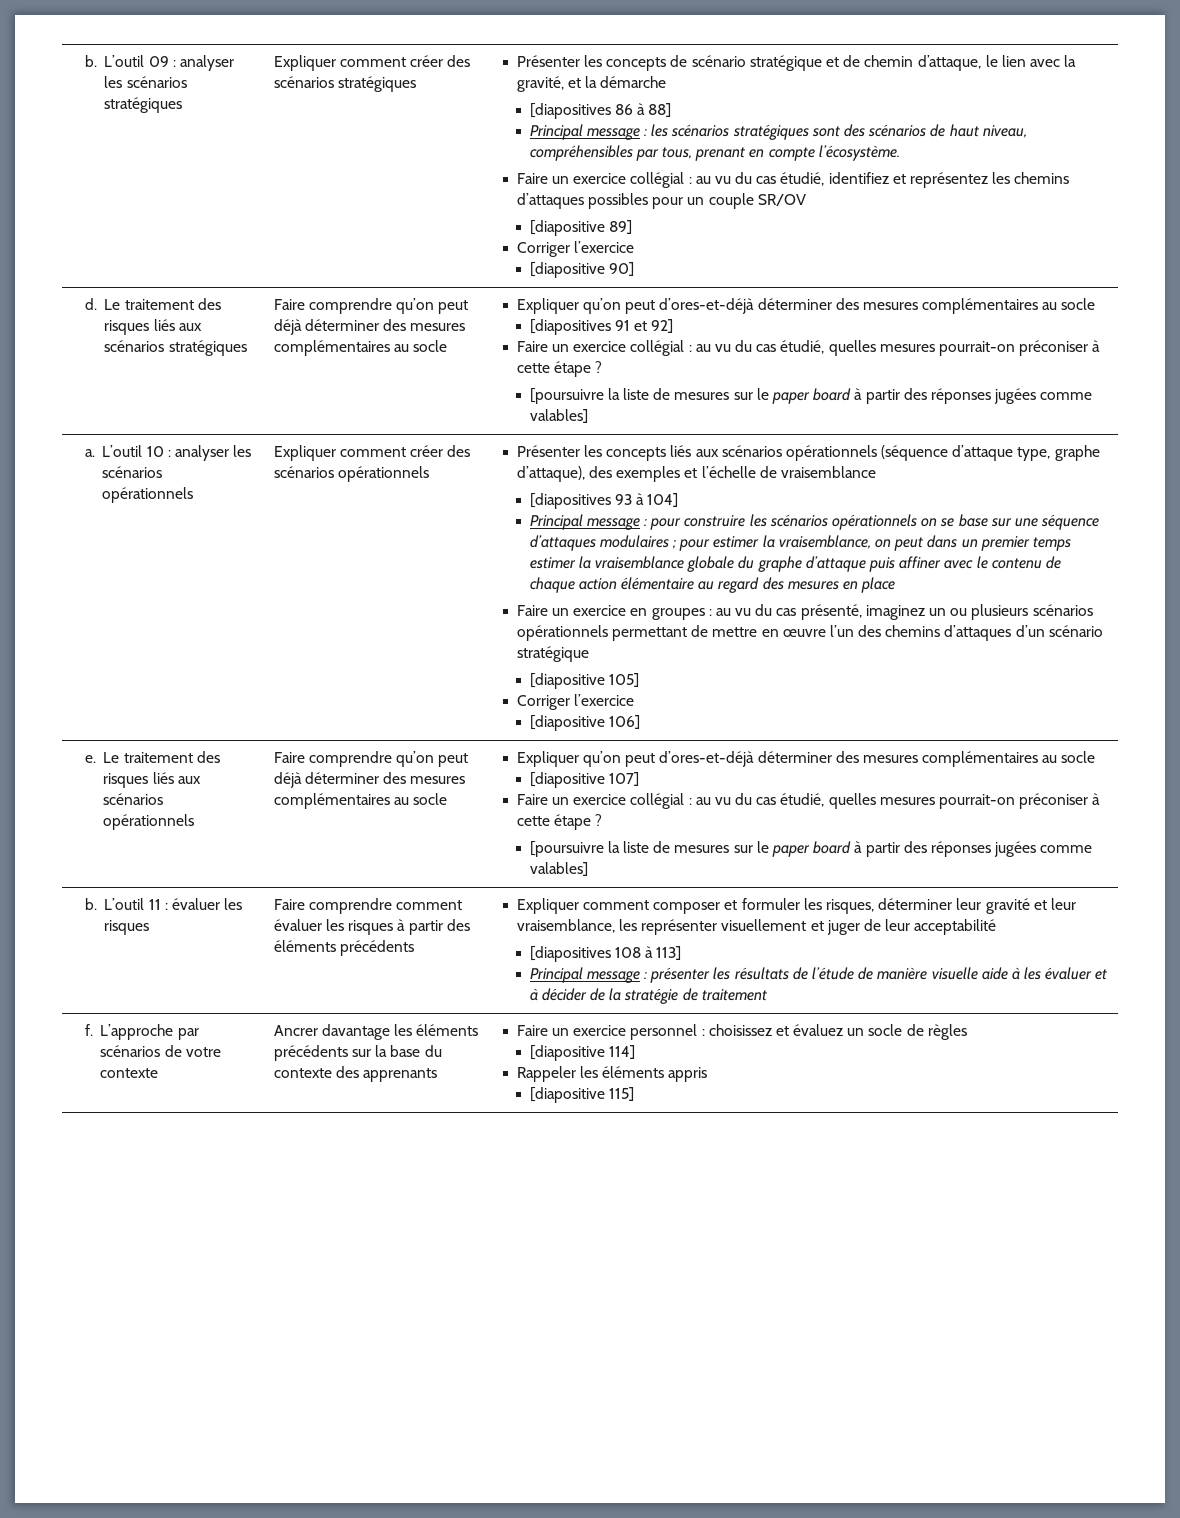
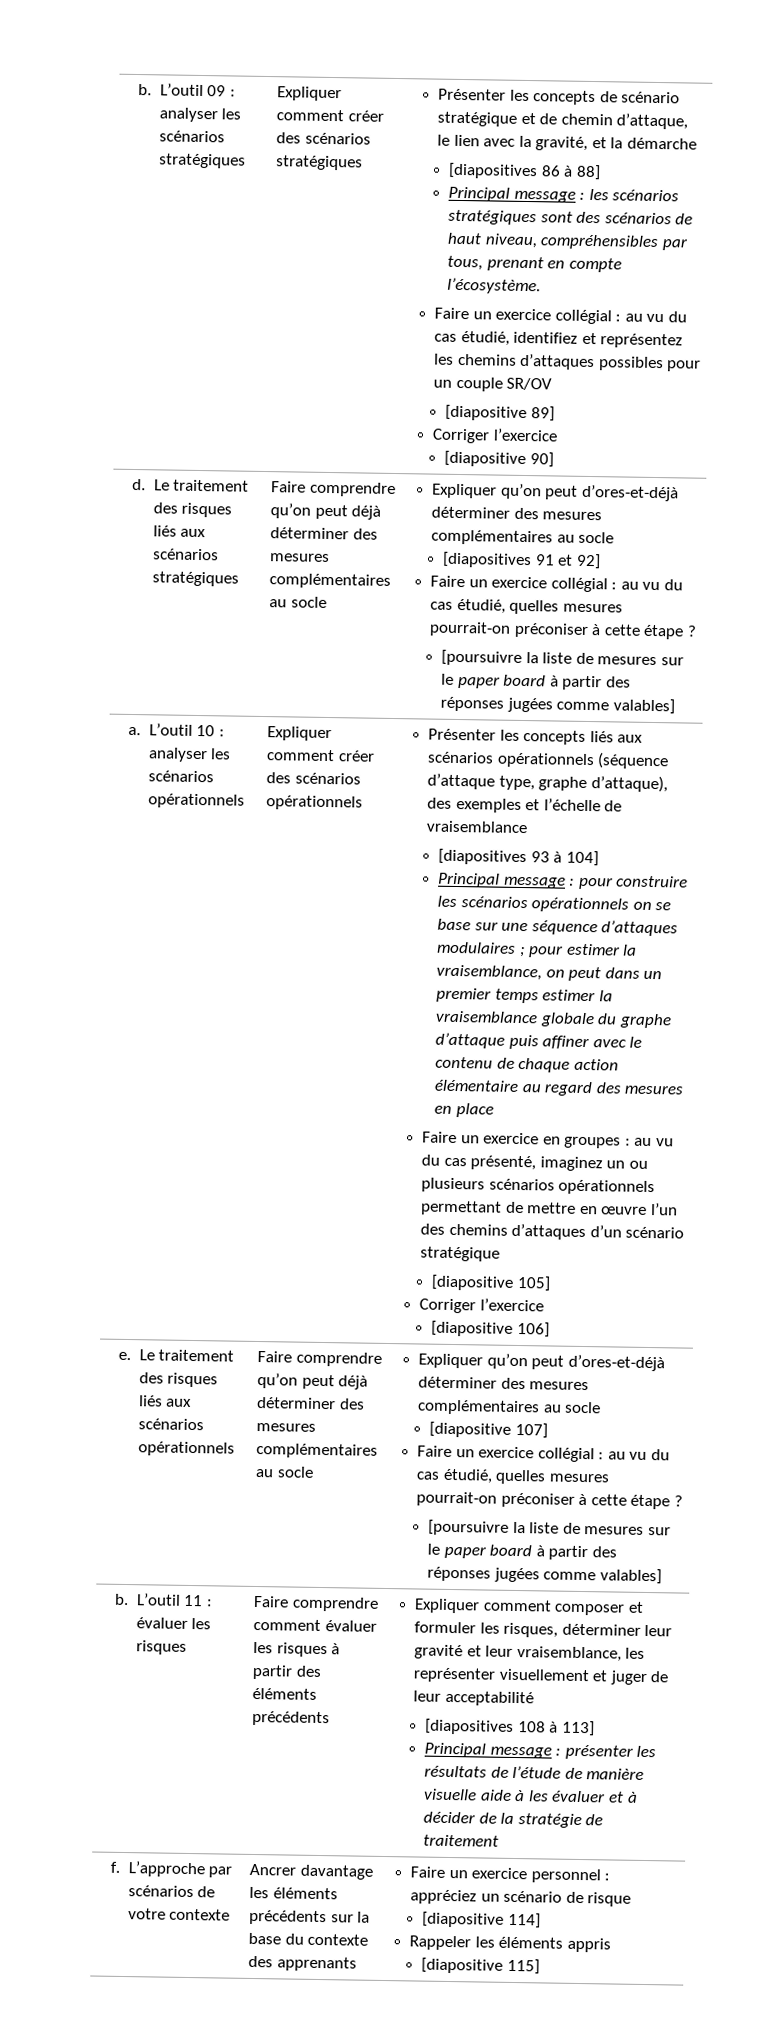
[708,1024,967,1040] choisissez et évaluez un socle de règles -> [409,1889,632,1907] appréciez un scénario de risque

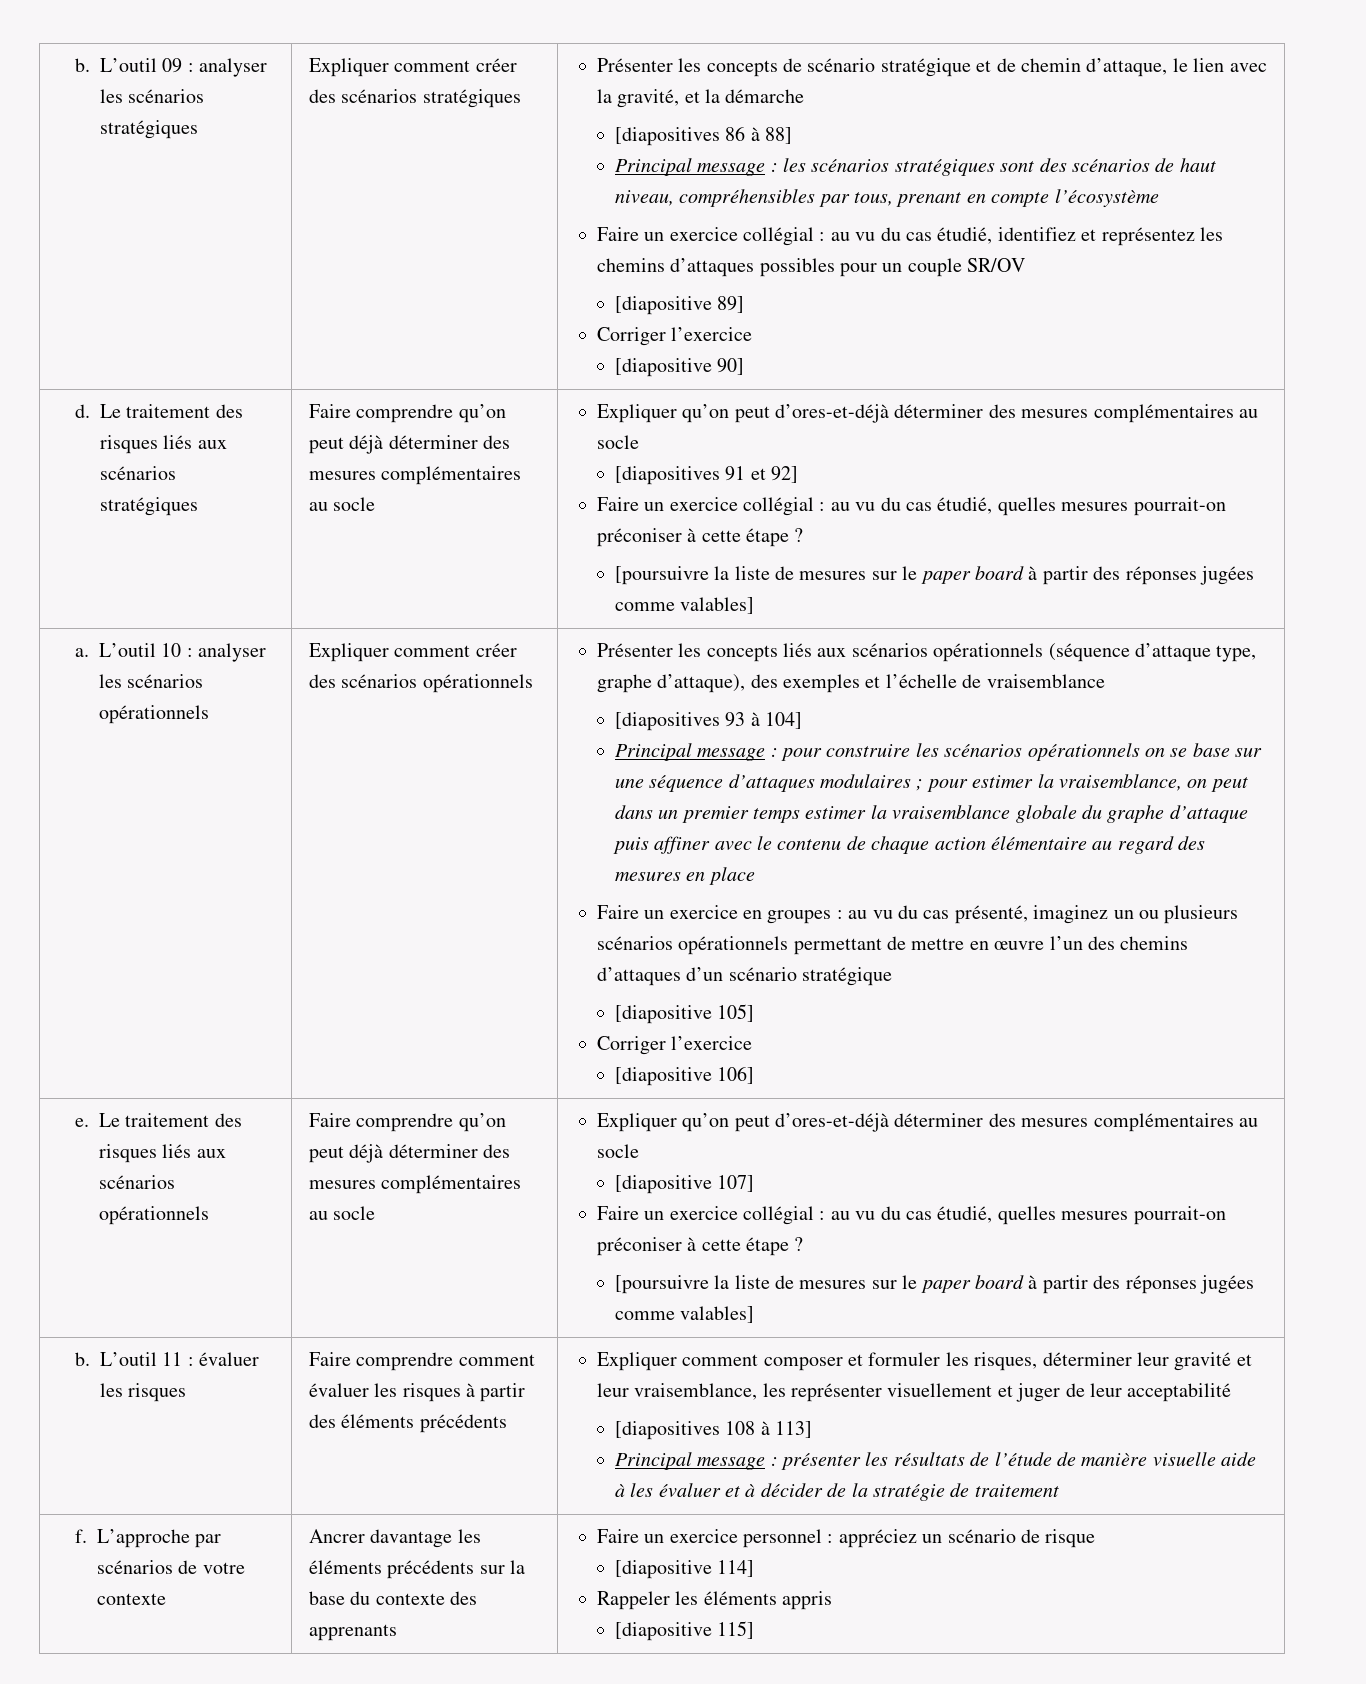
[447,277,542,295] l’écosystème. -> [1054,189,1159,208] l’écosystème

